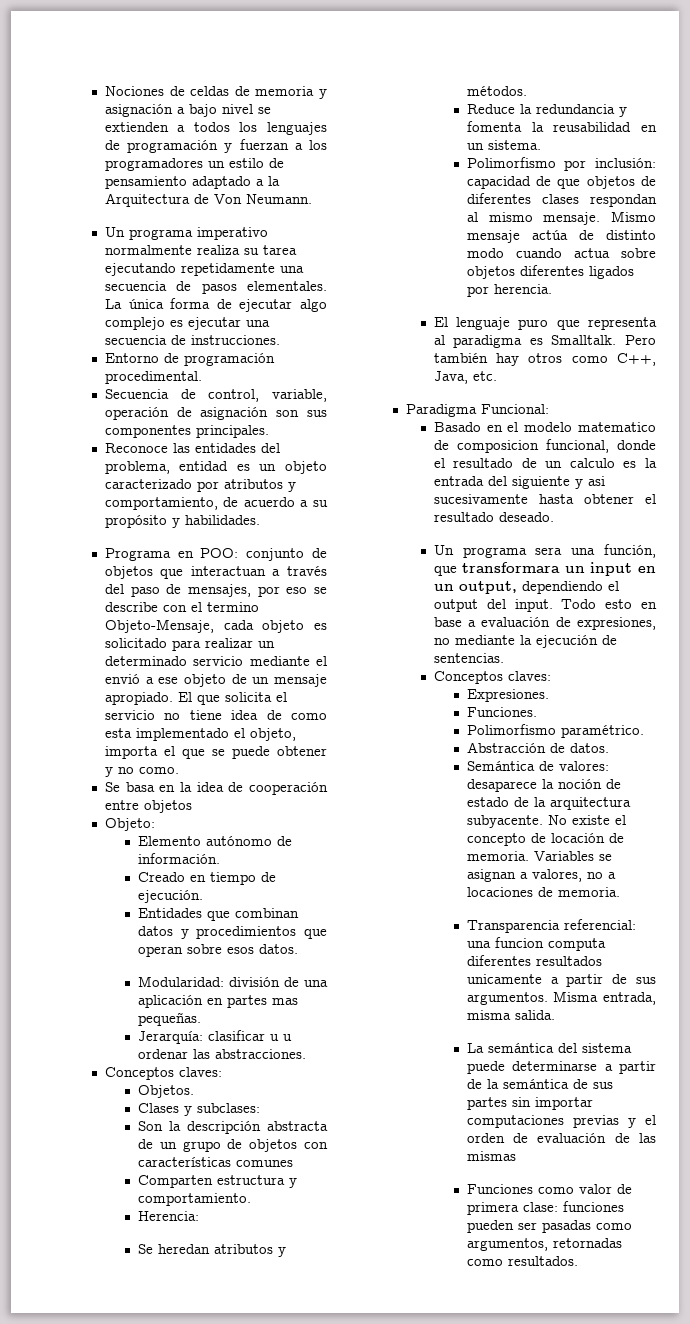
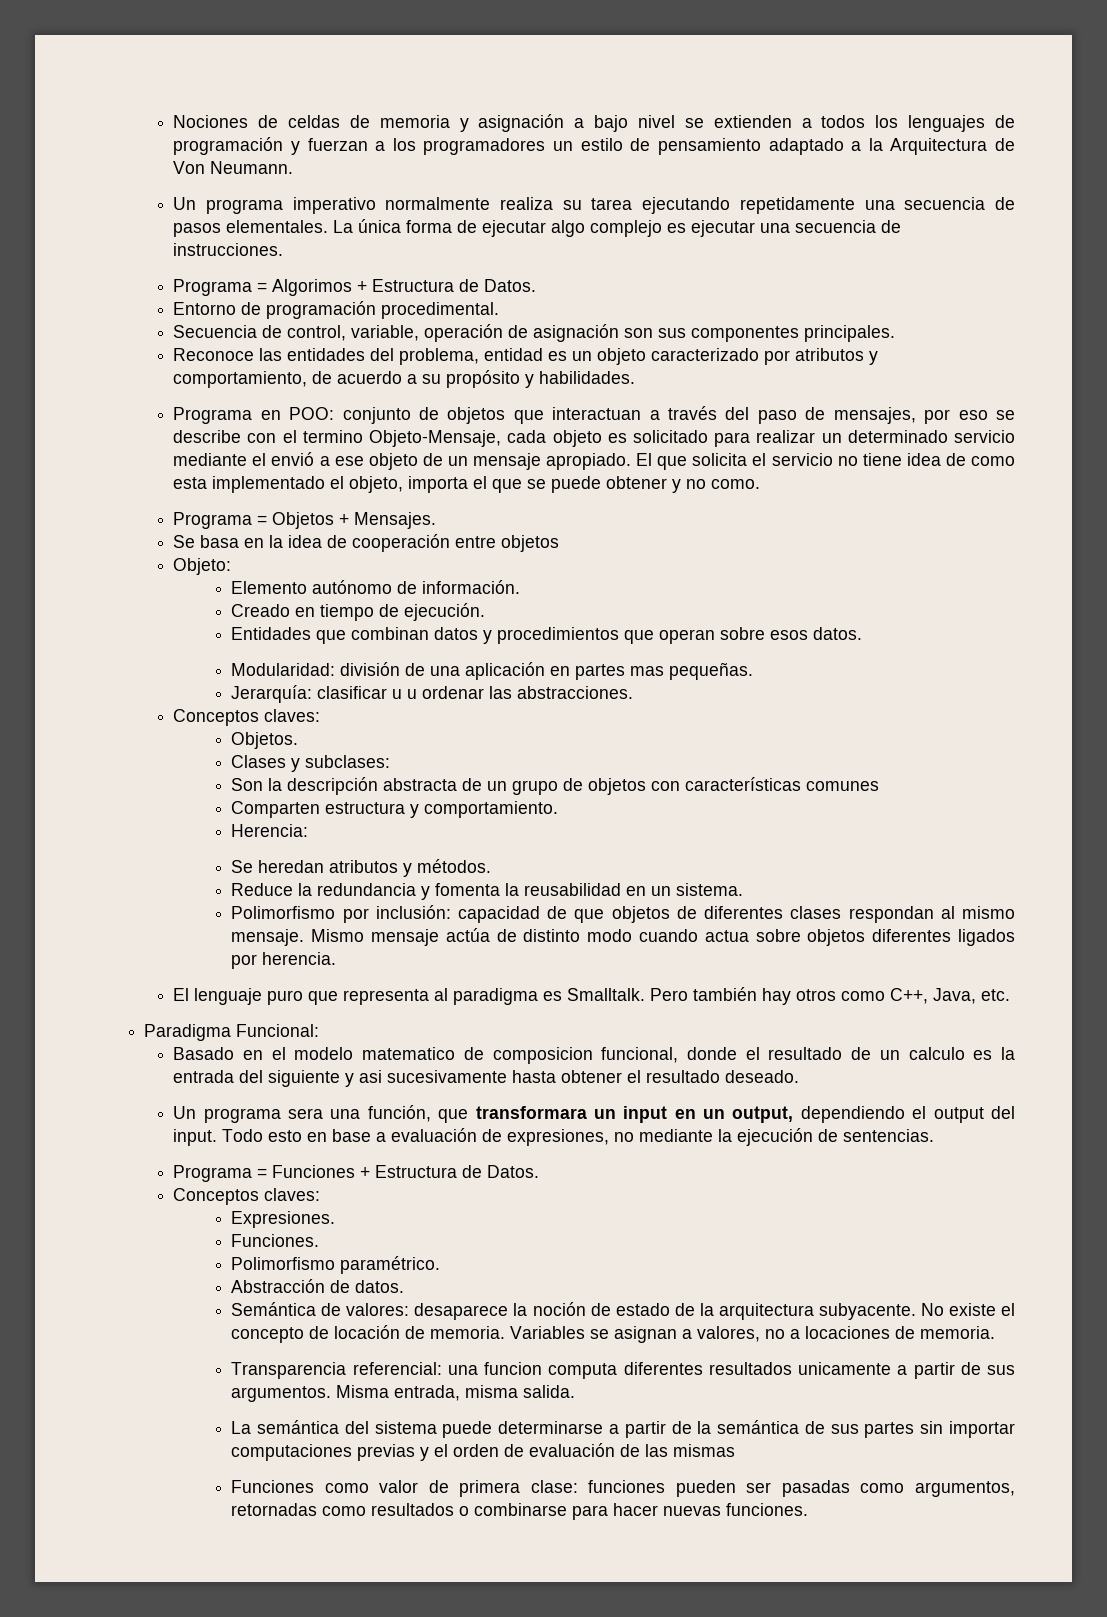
(280, 340) none -> [173,279,537,296] // Programa = Algorimos + Estructura de Datos.
(179, 770) none -> [173,512,437,529] // Programa = Objetos + Mensajes.
(504, 658) none -> [173,1165,540,1182] // Programa = Funciones + Estructura de Datos.
[507,1256,578,1266] resultados. -> [371,1503,809,1520] resultados o combinarse para hacer nuevas funciones.

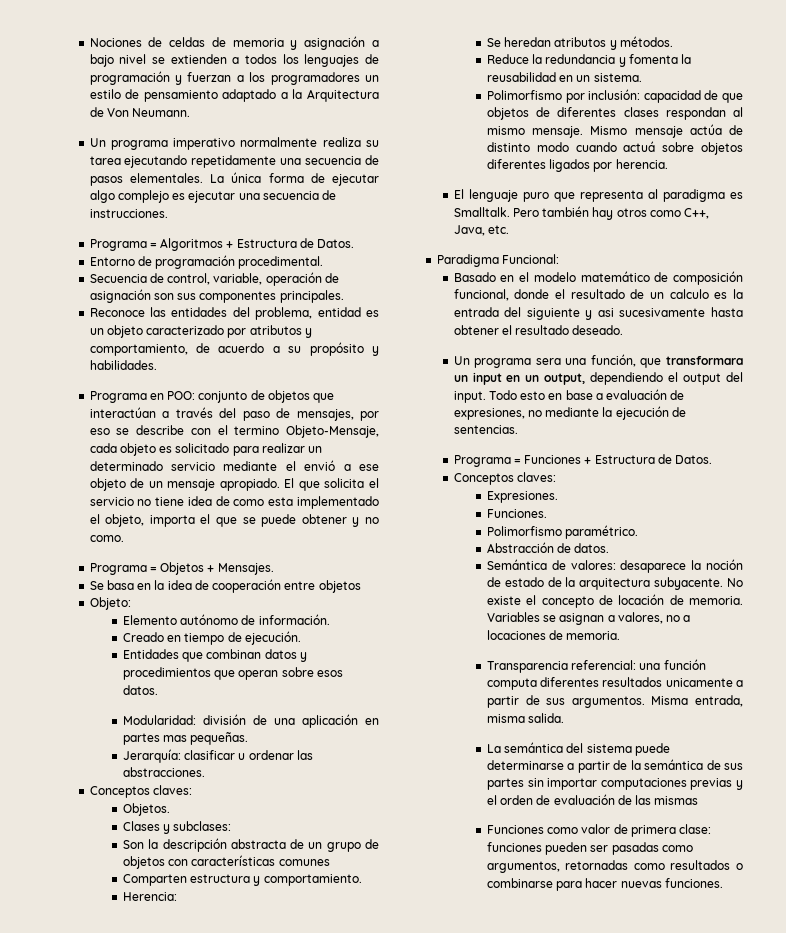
[272,279,353,296] Algorimos -> [160,238,224,251] Algoritmos
[552,407,642,420] interactuan -> [89,407,156,418] interactúan
[407,689,418,699] u -> (246, 756) none
[704,930,749,942] actua -> [623,141,656,152] actuá
[362,1047,593,1064] matematico de composicion -> [580,271,743,285] matemático de composición
[484,1362,543,1375] funcion -> [663,659,706,670] función

